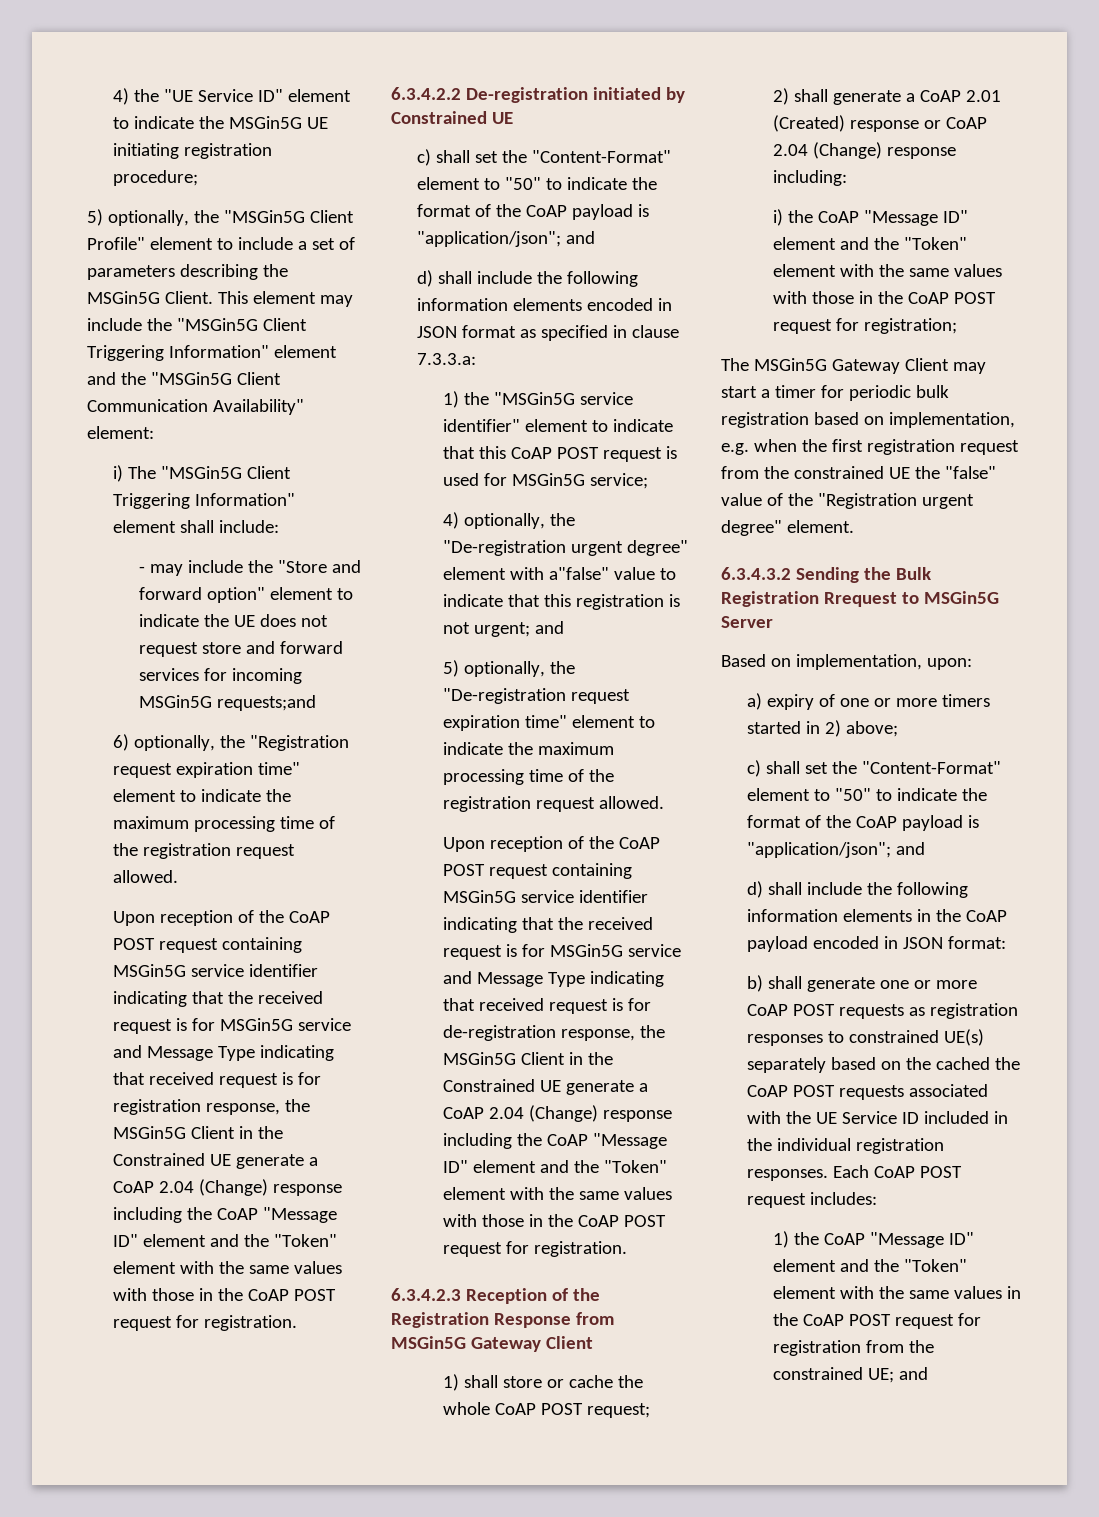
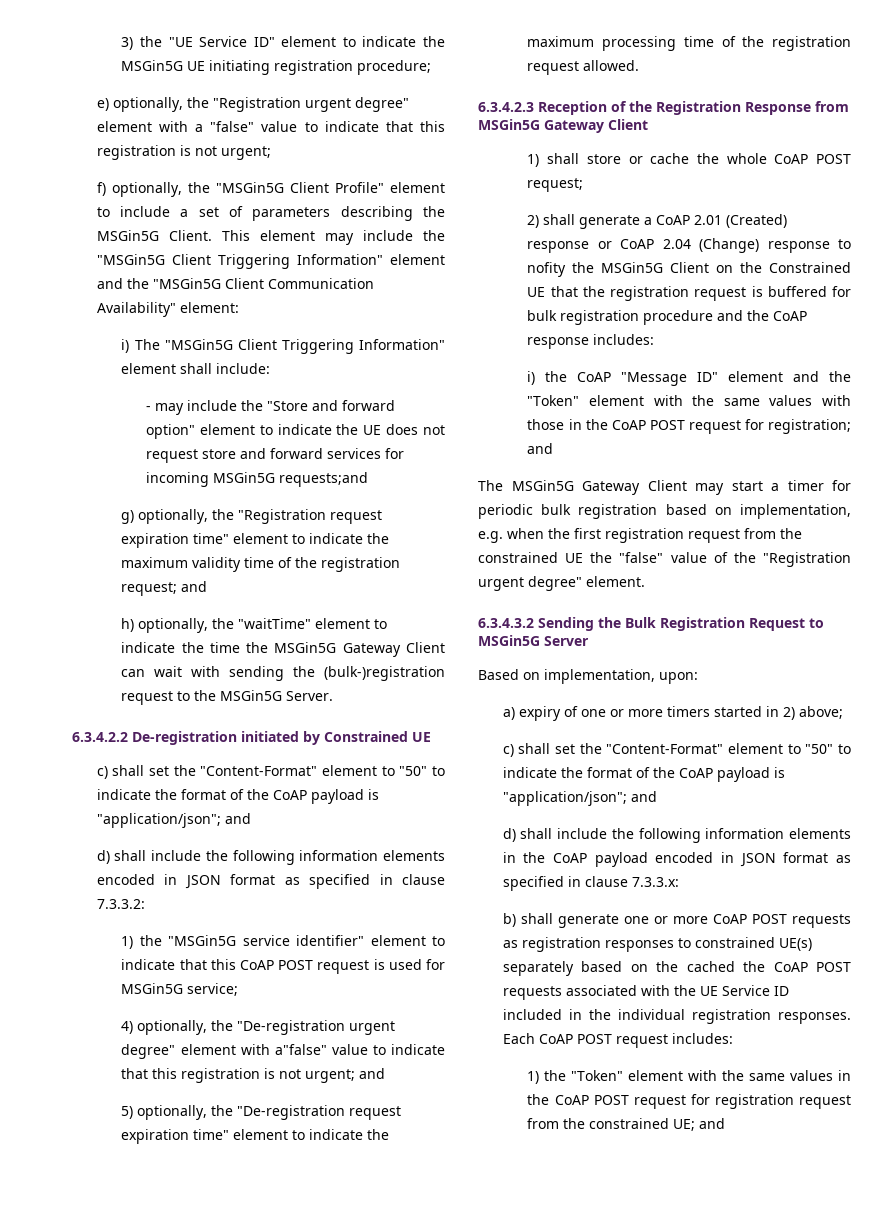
[112,88,129,105] 4) -> [121,37,134,50] 3)
[86,209,103,226] 5) -> [96,97,409,112] [96,121,445,132] [96,145,271,160] [96,182,106,196] e) optionally, the "Registration urgent degree" element with a "false" value to indicate that this registration is not urgent; // f)
[112,734,129,751] 6) -> [121,510,135,524] g)
[193,816,335,832] [112,843,295,859] [112,870,178,883] [112,910,330,926] [112,937,302,953] [112,964,318,977] [112,991,323,1007] [112,1018,351,1034] [112,1045,334,1061] [112,1072,321,1088] [112,1099,310,1115] [112,1126,283,1139] [112,1153,318,1169] [112,1179,342,1196] [112,1207,337,1223] [112,1234,337,1247] [112,1261,342,1274] [112,1288,336,1301] [112,1315,297,1331] processing time of the registration request allowed. // Upon reception of the CoAP POST request containing MSGin5G service identifier indicating that the received request is for MSGin5G service and Message Type indicating that received request is for registration response, the MSGin5G Client in the Constrained UE generate a CoAP 2.04 (Change) response including the CoAP "Message ID" element and the "Token" element with the same values with those in the CoAP POST request for registration. -> [192,557,401,572] [121,581,208,596] [121,618,388,633] [121,642,445,657] [121,666,445,681] [121,690,334,705] validity time of the registration request; and // h) optionally, the "waitTime" element to indicate the time the MSGin5G Gateway Client can wait with sending the (bulk-)registration request to the MSGin5G Server.
[416,353,476,365] 7.3.3.a: -> [96,899,145,909] 7.3.3.2:
[442,836,660,852] [442,863,632,879] [442,890,648,903] [442,917,653,933] [442,944,681,960] [442,971,664,987] [442,998,651,1014] [442,1025,665,1041] [442,1052,613,1065] [442,1079,648,1095] [442,1105,672,1122] [442,1133,667,1149] [442,1160,667,1173] [442,1187,672,1200] [442,1214,666,1227] [442,1241,627,1257] // Upon reception of the CoAP POST request containing MSGin5G service identifier indicating that the received request is for MSGin5G service and Message Type indicating that received request is for de-registration response, the MSGin5G Client in the Constrained UE generate a CoAP 2.04 (Change) response including the CoAP "Message ID" element and the "Token" element with the same values with those in the CoAP POST request for registration. -> (640, 65) none
[772,170,847,186] including: -> [838,239,851,249] [527,262,851,277] [527,286,851,301] [527,310,808,325] [527,334,655,349] to nofity the MSGin5G Client on the Constrained UE that the registration request is buffered for bulk registration procedure and the CoAP response includes:
(957, 326) none -> [527,443,554,454] and
[823,592,897,607] Rrequest -> [749,618,805,631] Request
[947,936,1006,949] format: -> [783,852,851,863] [502,876,679,891] format as specified in clause 7.3.3.x:
[823,1232,974,1248] [772,1259,899,1272] CoAP "Message ID" element and the -> (567, 1075) none
(861, 1348) none -> [799,1095,851,1109] request

